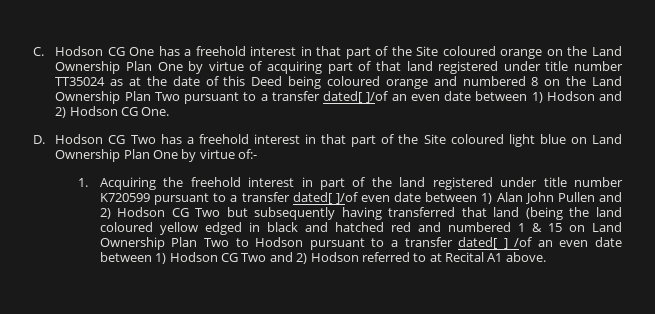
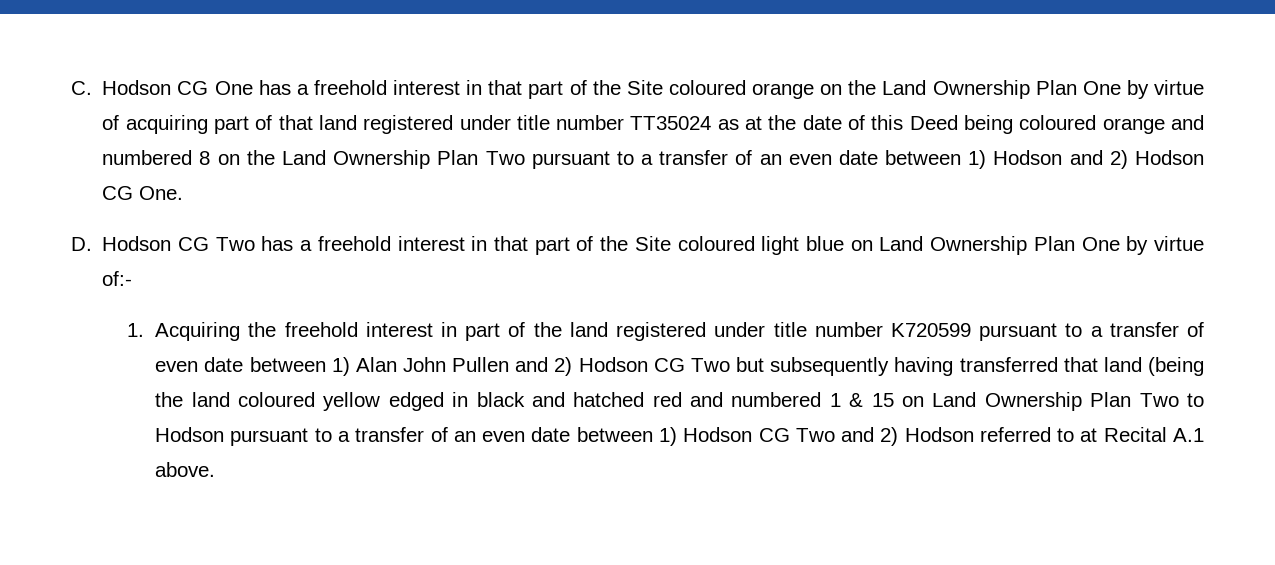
[323,91,389,103] dated[ ]/of -> [735,150,753,165] of
[292,192,358,204] dated[ ]/of -> [1187,322,1205,337] of
[458,237,533,249] dated[ ] /of -> [430,427,448,442] of
[487,253,503,262] A1 -> [1173,428,1204,442] A.1

